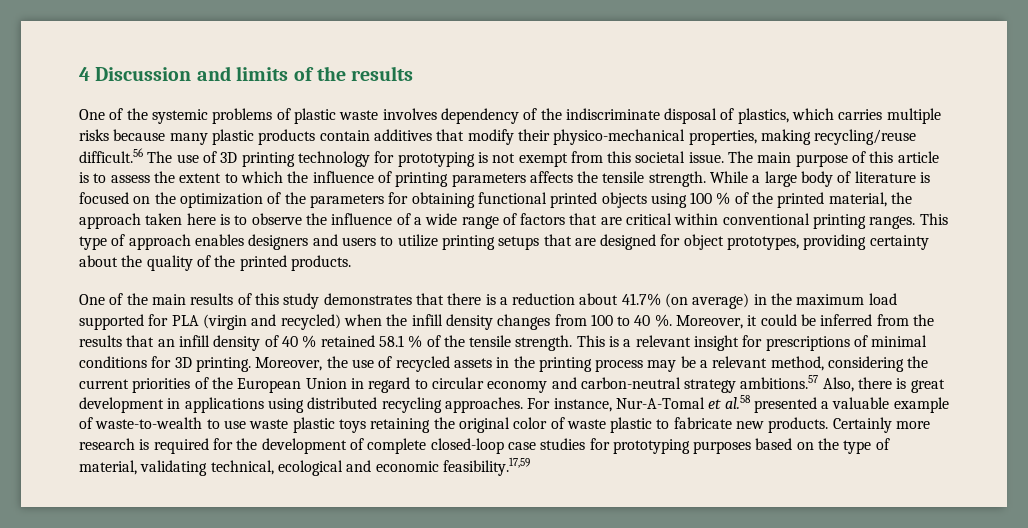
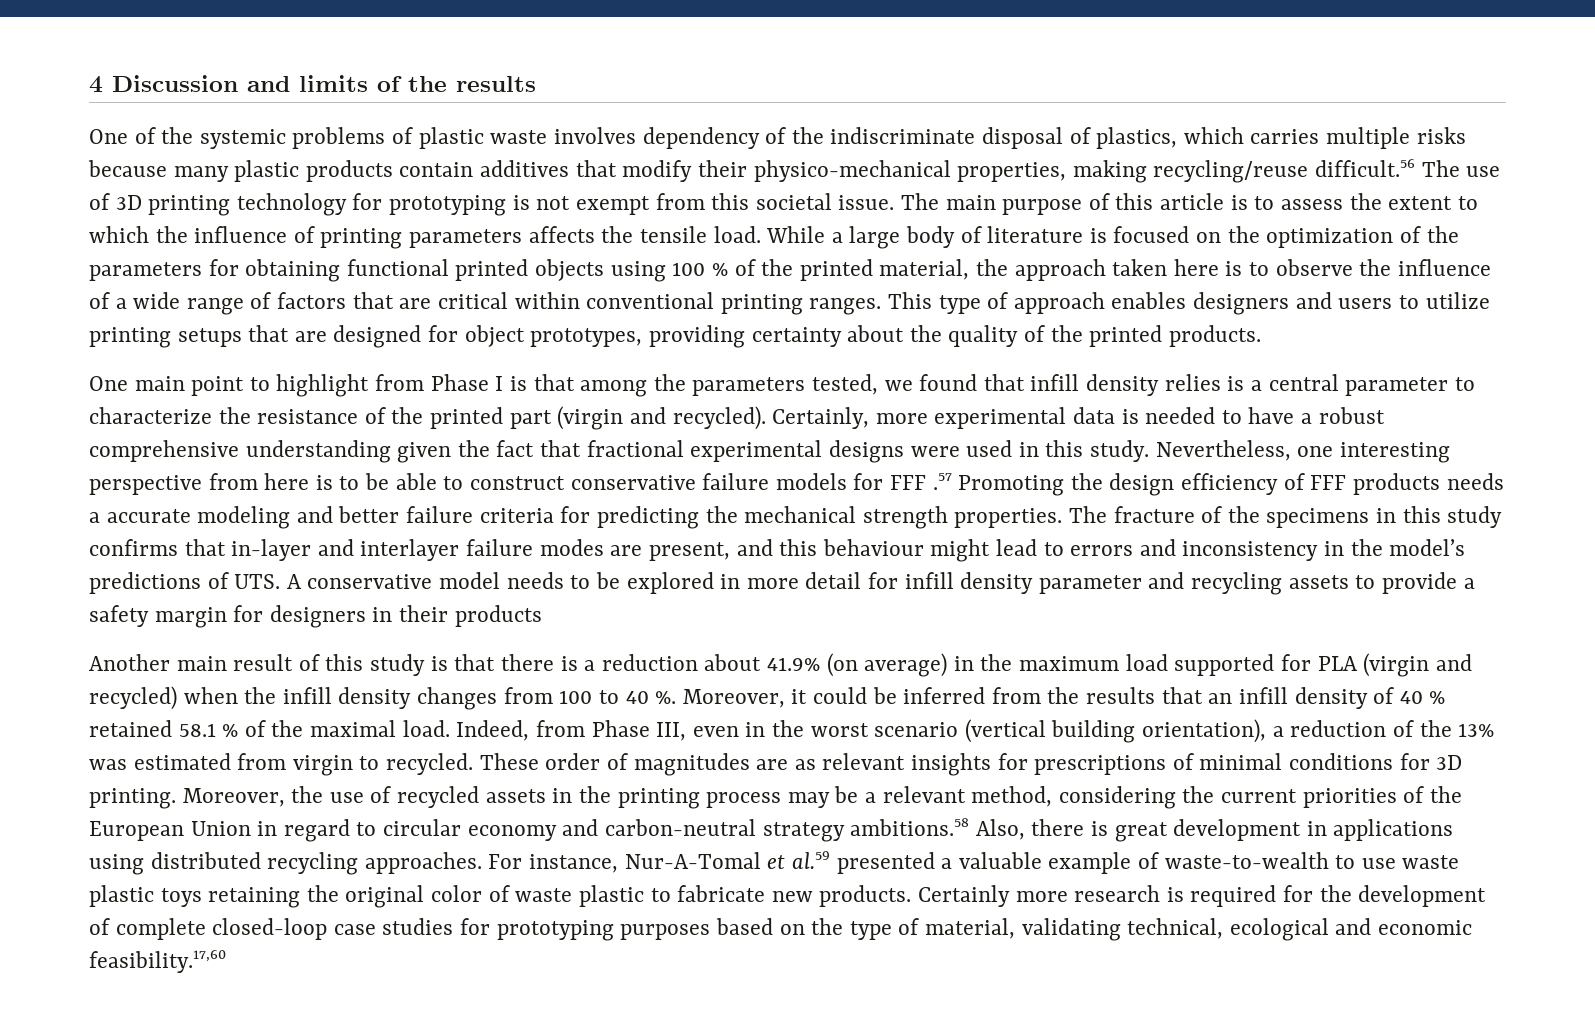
[648,171,706,187] strength. -> [713,226,761,243] load.
[109,293,234,305] of the main results -> [134,374,1475,397] [89,406,1385,430] [89,440,1450,463] [89,473,1504,496] [89,506,1503,529] [89,539,1466,562] [89,572,1475,595] [89,605,542,628] [89,654,294,671] main point to highlight from Phase I is that among the parameters tested, we found that infill density relies is a central parameter to characterize the resistance of the printed part (virgin and recycled). Certainly, more experimental data is needed to have a robust comprehensive understanding given the fact that fractional experimental designs were used in this study. Nevertheless, one interesting perspective from here is to be able to construct conservative failure models for FFF .57 Promoting the design efficiency of FFF products needs a accurate modeling and better failure criteria for predicting the mechanical strength properties. The fracture of the specimens in this study confirms that in-layer and interlayer failure modes are present, and this behaviour might lead to errors and inconsistency in the model’s predictions of UTS. A conservative model needs to be explored in more detail for infill density parameter and recycling assets to provide a safety margin for designers in their products // Another main result
[323,293,412,305] demonstrates -> [430,656,448,671] is
[621,293,661,306] 41.7% -> [766,657,820,671] 41.9%
[469,335,740,351] tensile strength. This is a relevant insight -> [310,719,1495,743] [89,753,991,776] maximal load. Indeed, from Phase III, even in the worst scenario (vertical building orientation), a reduction of the 13% was estimated from virgin to recycled. These order of magnitudes are as relevant insights
[740,375,819,389] ambitions.57 -> [850,818,970,836] ambitions.58
[724,395,751,409] al.58 -> [791,851,830,869] al.59
[442,457,530,476] feasibility.17,59 -> [89,950,226,973] feasibility.17,60

